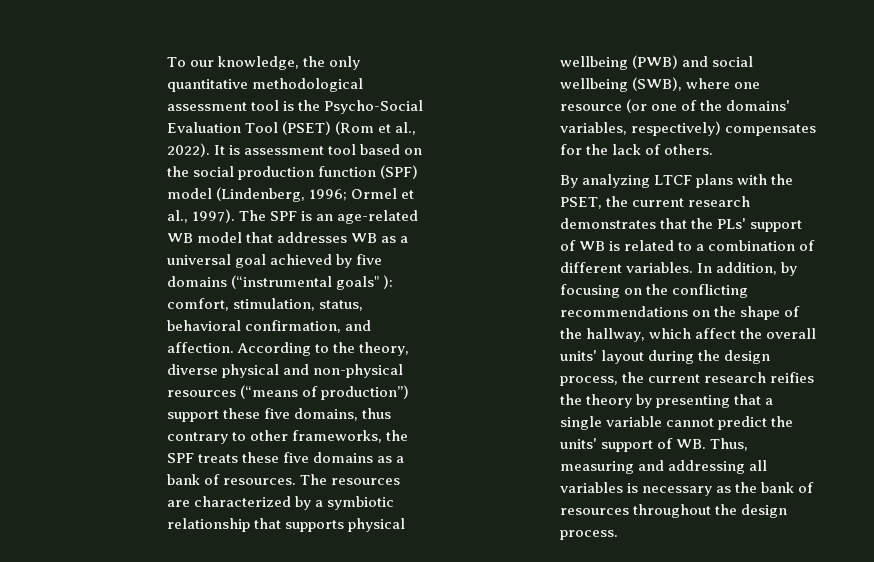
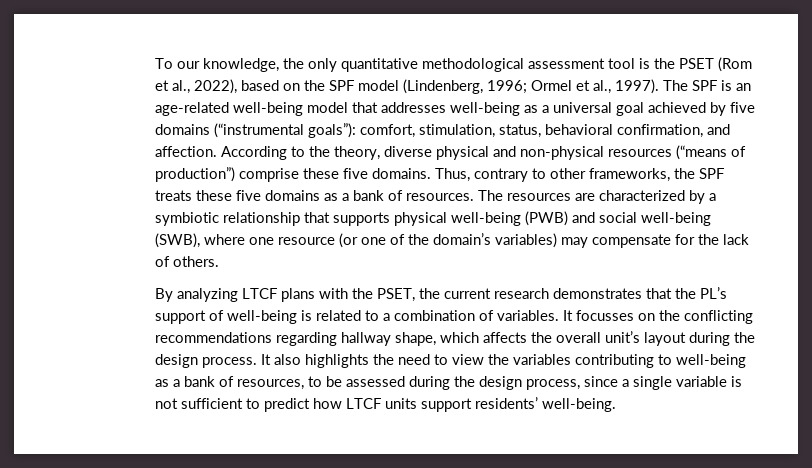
[323,100,423,114] [166,121,416,135] [166,143,422,157] [166,165,418,180] Psycho-Social Evaluation Tool (PSET) (Rom et al., 2022). It is assessment tool based on the social production function (SPF) -> [678,57,752,72] [154,79,354,94] PSET (Rom et al., 2022), based on the SPF
[166,233,193,243] WB -> [232,102,303,116] well-being
[350,233,377,243] WB -> [449,102,520,116] well-being
[335,275,393,290] goals" ): -> [307,123,356,138] goals”):
[166,408,391,422] support these five domains, thus -> [238,168,470,182] comprise these five domains. Thus,
[559,56,628,70] wellbeing -> [450,212,521,226] well-being
[559,78,628,92] wellbeing -> [640,212,711,226] well-being
[725,100,790,111] [559,121,816,136] domains' variables, respectively) compensates -> [432,233,671,248] domain’s variables) may compensate
[716,218,802,232] [559,240,605,251] PLs' support of WB -> [699,287,727,299] [154,310,297,324] PL’s support of well-being
[559,262,797,276] [559,284,748,298] [559,306,800,320] [559,328,736,342] different variables. In addition, by focusing on the conflicting recommendations on the shape of the hallway, which affect -> [496,310,753,324] [154,332,527,346] variables. It focusses on the conflicting recommendations regarding hallway shape, which affects
[559,350,597,361] units' -> [604,331,640,343] unit’s
[559,372,814,386] [559,394,773,408] [559,416,793,430] [559,438,748,452] [559,460,767,474] [559,482,814,496] [559,504,787,518] [559,530,618,540] process, the current research reifies the theory by presenting that a single variable cannot predict the units' support of WB. Thus, measuring and addressing all variables is necessary as the bank of resources throughout the design process. -> [201,354,746,368] [154,376,742,390] [154,397,616,412] process. It also highlights the need to view the variables contributing to well-being as a bank of resources, to be assessed during the design process, since a single variable is not sufficient to predict how LTCF units support residents’ well-being.

